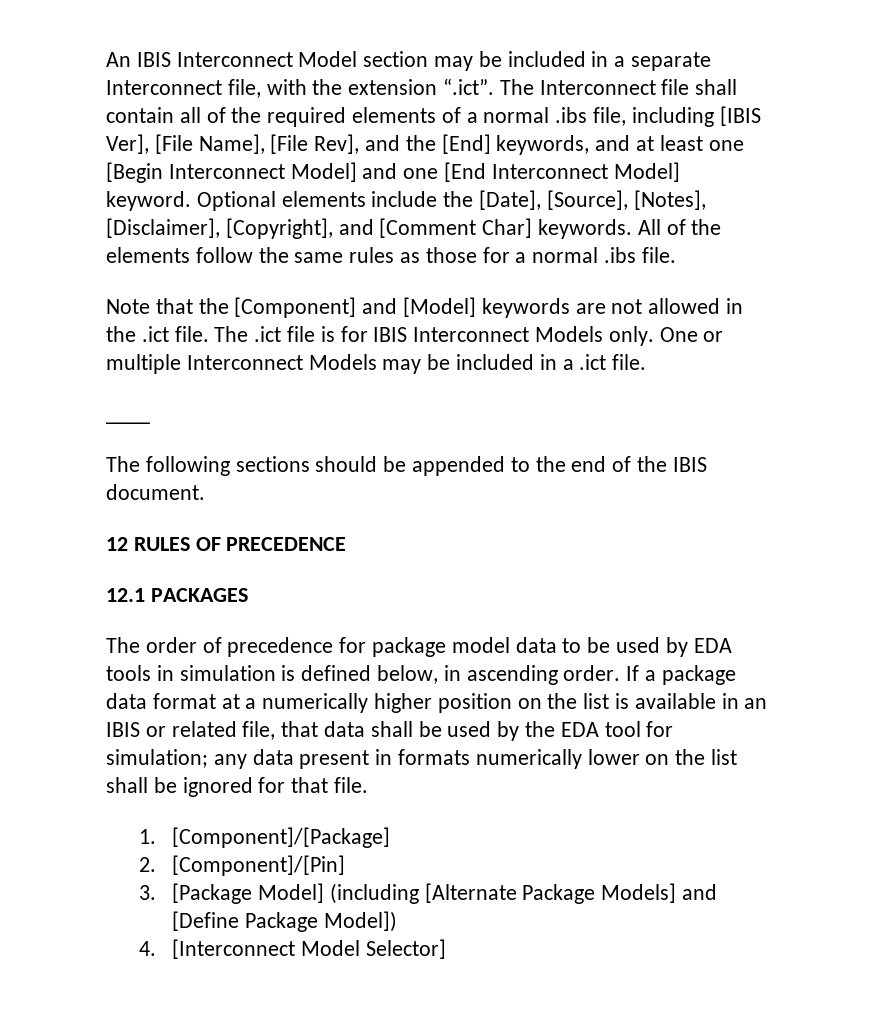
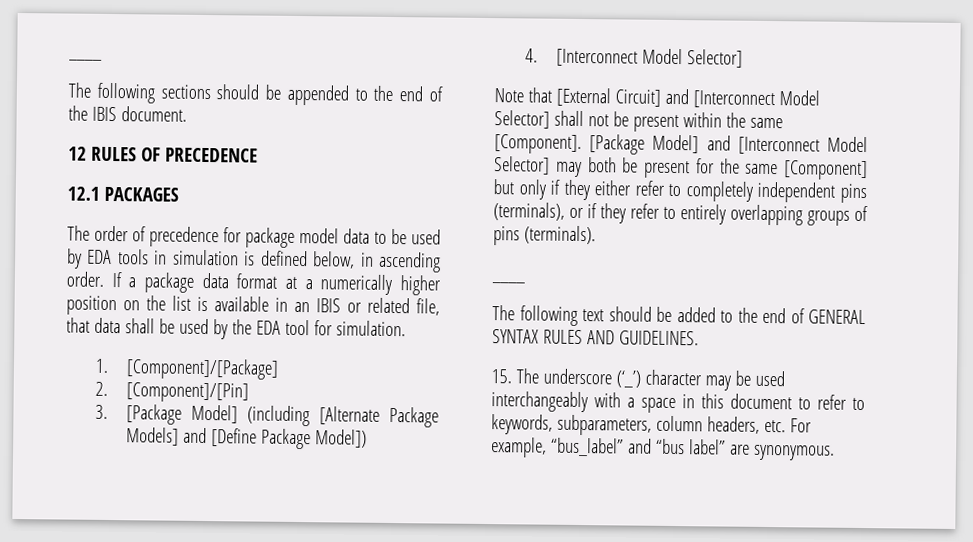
[106,51,712,71] [106,78,738,98] [106,106,761,127] [106,134,744,155] [106,162,680,183] [106,190,706,211] [106,218,722,239] [106,247,676,263] [106,297,744,318] [106,326,724,346] [106,354,647,374] An IBIS Interconnect Model section may be included in a separate Interconnect file, with the extension “.ict”. The Interconnect file shall contain all of the required elements of a normal .ibs file, including [IBIS Ver], [File Name], [File Rev], and the [End] keywords, and at least one [Begin Interconnect Model] and one [End Interconnect Model] keyword. Optional elements include the [Date], [Source], [Notes], [Disclaimer], [Copyright], and [Comment Char] keywords. All of the elements follow the same rules as those for a normal .ibs file. // Note that the [Component] and [Model] keywords are not allowed in the .ict file. The .ict file is for IBIS Interconnect Models only. One or multiple Interconnect Models may be included in a .ict file. // -> (68, 59) none
[106,749,738,769] [106,777,369,797] simulation; any data present in formats numerically lower on the list shall be ignored for that file. -> [335,320,406,337] simulation.
(446, 949) none -> [494,87,820,109] [494,110,783,133] [494,134,868,155] [494,156,868,181] [493,179,867,204] [493,202,868,226] [493,225,596,246] [491,280,525,284] [492,305,866,326] [492,329,699,346] [491,368,785,391] [491,391,865,414] [491,414,812,436] [491,437,835,461] // Note that [External Circuit] and [Interconnect Model Selector] shall not be present within the same [Component]. [Package Model] and [Interconnect Model Selector] may both be present for the same [Component] but only if they either refer to completely independent pins (terminals), or if they refer to entirely overlapping groups of pins (terminals). // ____ // The following text should be added to the end of GENERAL SYNTAX RULES AND GUIDELINES. // 15. The underscore (‘_’) character may be used interchangeably with a space in this document to refer to keywords, subparameters, column headers, etc. For example, “bus_label” and “bus label” are synonymous.

